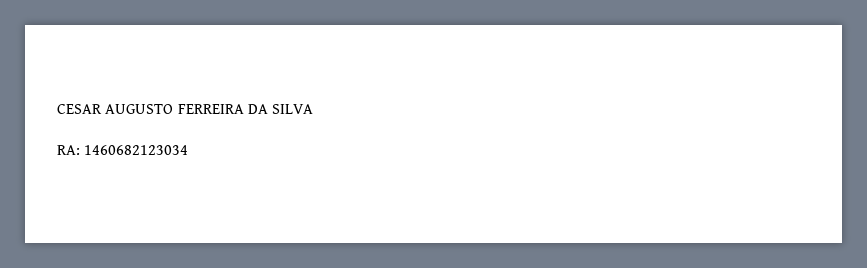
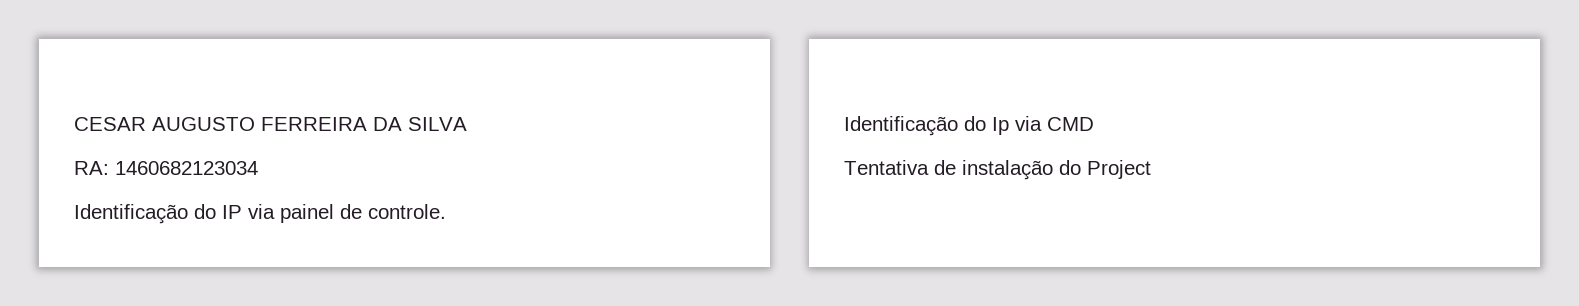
(189, 150) none -> [74,204,446,224] [844,116,1094,136] [844,160,1151,180] // Identificação do IP via painel de controle. // Identificação do Ip via CMD // Tentativa de instalação do Project

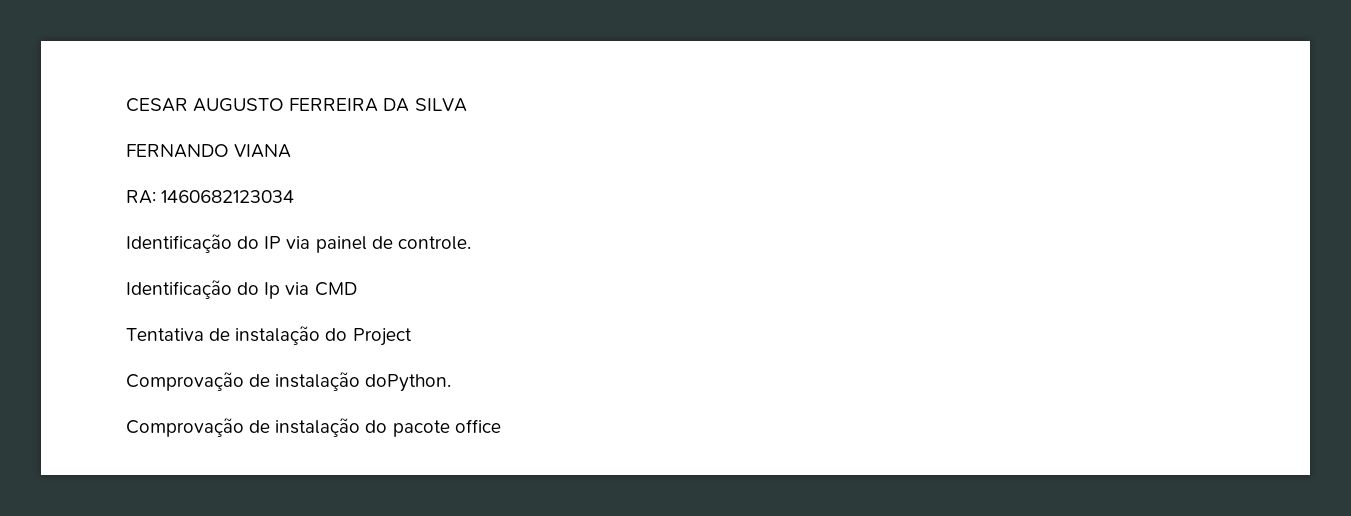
(467, 124) none -> [126,144,292,158] // FERNANDO VIANA
(1151, 169) none -> [126,372,452,392] [126,418,501,437] // Comprovação de instalação doPython. // Comprovação de instalação do pacote office

